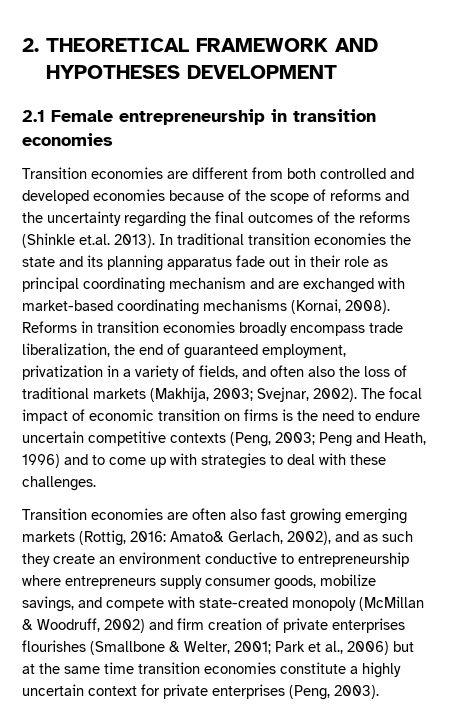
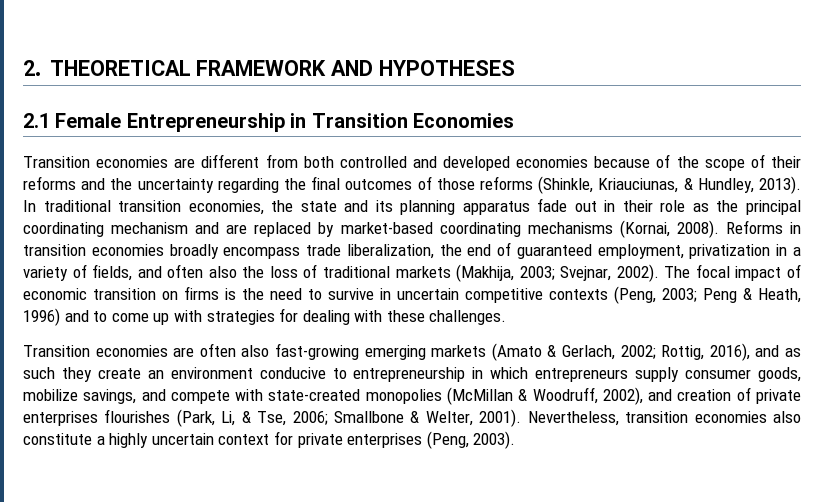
[187,65,338,79] DEVELOPMENT -> (515, 68) none
[119,109,376,125] [22,133,113,146] entrepreneurship in transition economies -> [126,113,514,132] Entrepreneurship in Transition Economies
(326, 195) none -> [770,156,801,168] their
[334,211,410,223] [22,233,110,248] the reforms (Shinkle et.al. -> [436,176,754,194] those reforms (Shinkle, Kriauciunas, & Hundley,
[314,233,386,245] economies -> [188,200,264,215] economies,
(388, 263) none -> [716,200,739,212] the
[303,277,405,293] exchanged with -> [254,222,335,237] replaced by
[375,410,420,421] endure -> [328,288,391,300] survive in
[356,432,380,443] and -> [743,288,752,300] &
[270,454,315,465] to deal -> [279,308,350,325] for dealing
[261,508,407,524] [22,530,331,546] fast growing emerging markets (Rottig, 2016: Amato& Gerlach, 2002), -> [275,343,750,361] fast-growing emerging markets (Amato & Gerlach, 2002; Rottig, 2016),
[205,552,277,564] conductive -> [259,367,326,379] conducive
[22,575,61,586] where -> [472,367,529,379] in which
[292,597,356,611] monopoly -> [365,389,442,404] monopolies
[104,618,204,633] 2002) and firm -> [602,387,673,405] 2002), and
[90,641,414,655] [22,662,276,674] (Smallbone & Welter, 2001; Park et al., 2006) but at the same time transition economies -> [176,409,802,427] (Park, Li, & Tse, 2006; Smallbone & Welter, 2001). Nevertheless, transition economies also

